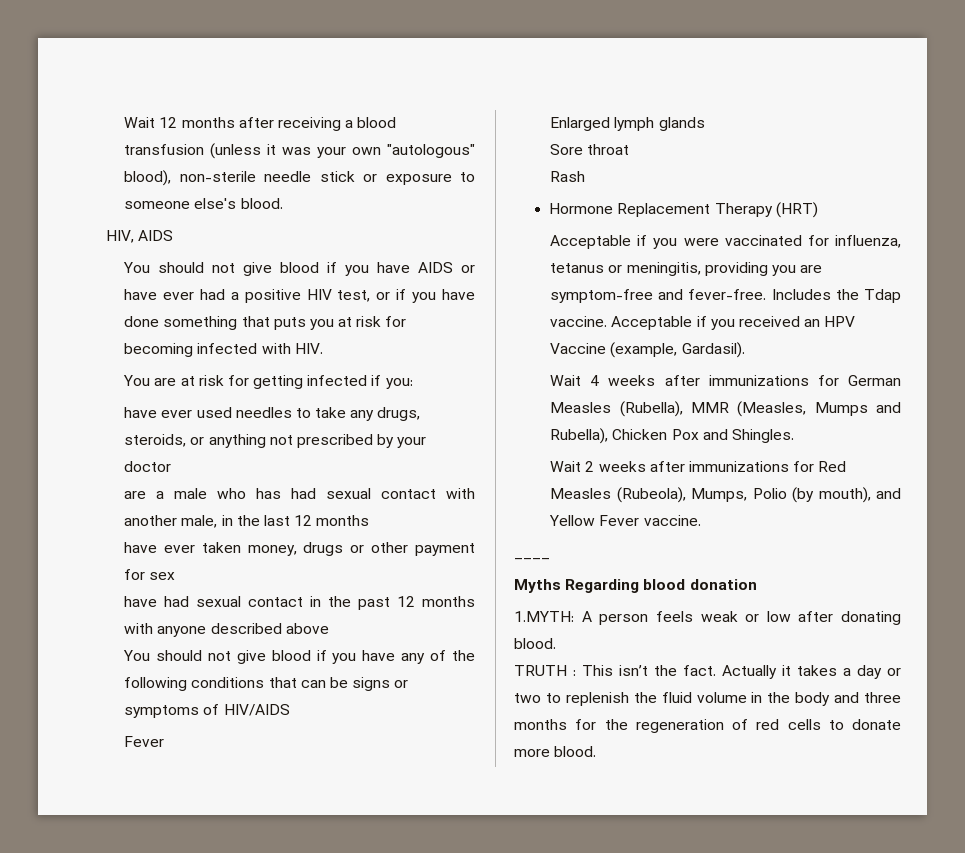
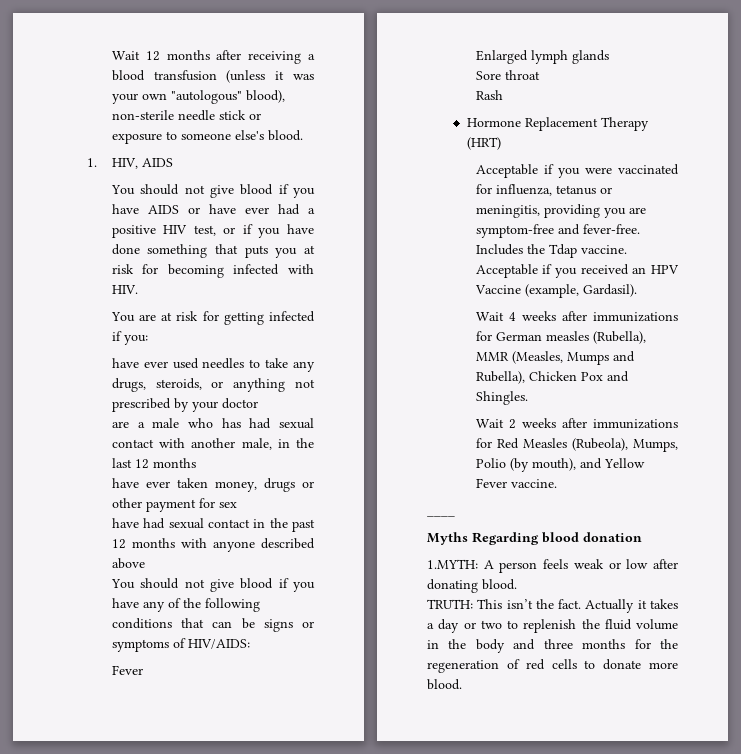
(283, 203) none -> [87,158,98,167] 1.
[223,704,290,716] HIV/AIDS -> [187,639,250,649] HIV/AIDS:
[550,402,612,413] Measles -> [545,331,589,341] measles
[514,665,576,676] TRUTH : -> [427,599,473,609] TRUTH:

